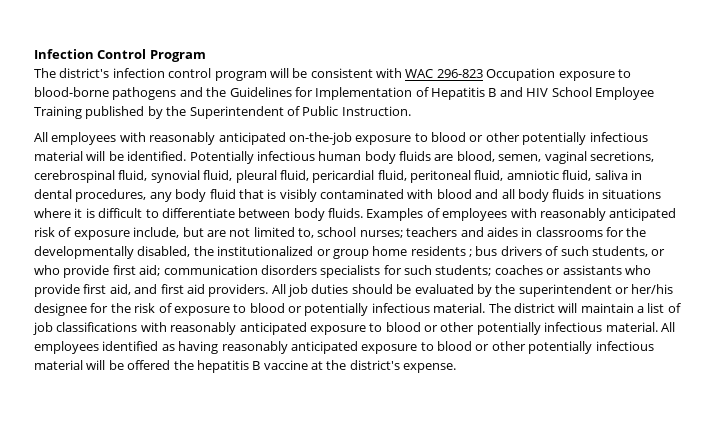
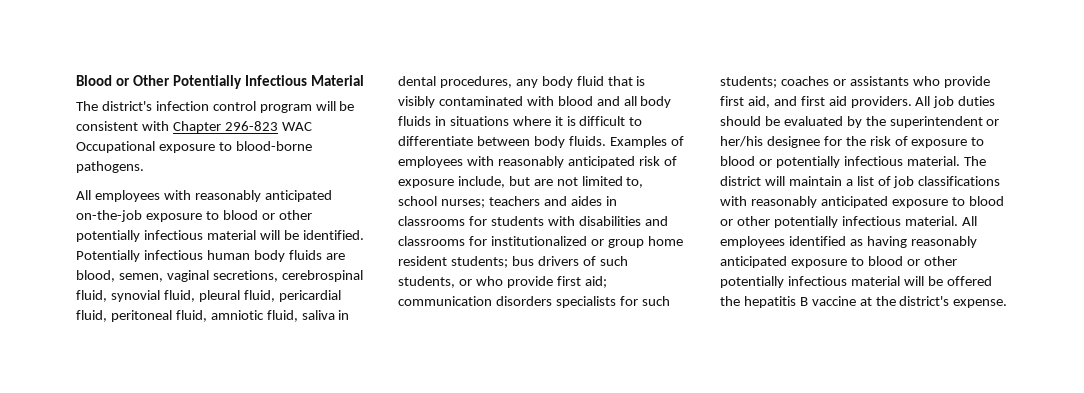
[34,49,206,62] Infection Control Program -> [76,75,364,89] Blood or Other Potentially Infectious Material
[405,68,631,81] [34,87,654,100] [34,106,411,119] WAC 296-823 Occupation exposure to blood-borne pathogens and the Guidelines for Implementation of Hepatitis B and HIV School Employee Training published by the Superintendent of Public Instruction. -> [172,121,312,133] [76,141,312,153] [76,161,144,173] Chapter 296-823 WAC Occupational exposure to blood-borne pathogens.
[626,227,647,237] [34,246,214,259] the developmentally disabled, the -> [490,216,668,226] [398,236,487,246] students with disabilities and classrooms for
[410,246,472,257] residents ; -> [398,256,508,268] resident students;

